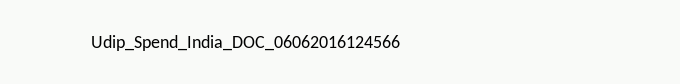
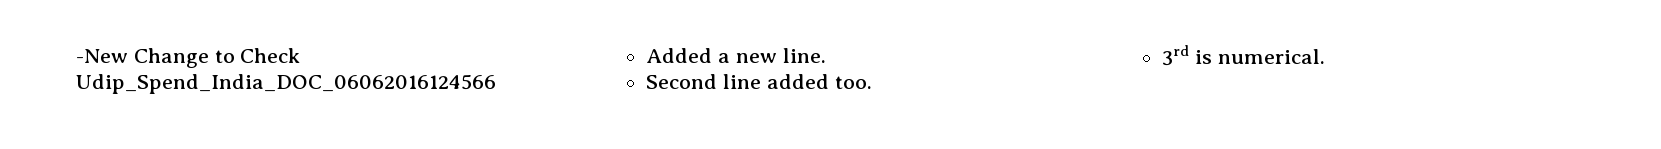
[91,35,400,51] Udip_Spend_India_DOC_06062016124566 -> [76,48,301,68] [76,74,496,94] [646,48,826,63] [646,74,872,89] [1162,45,1325,66] -New Change to Check Udip_Spend_India_DOC_06062016124566 // Added a new line. // Second line added too. // 3rd is numerical.

